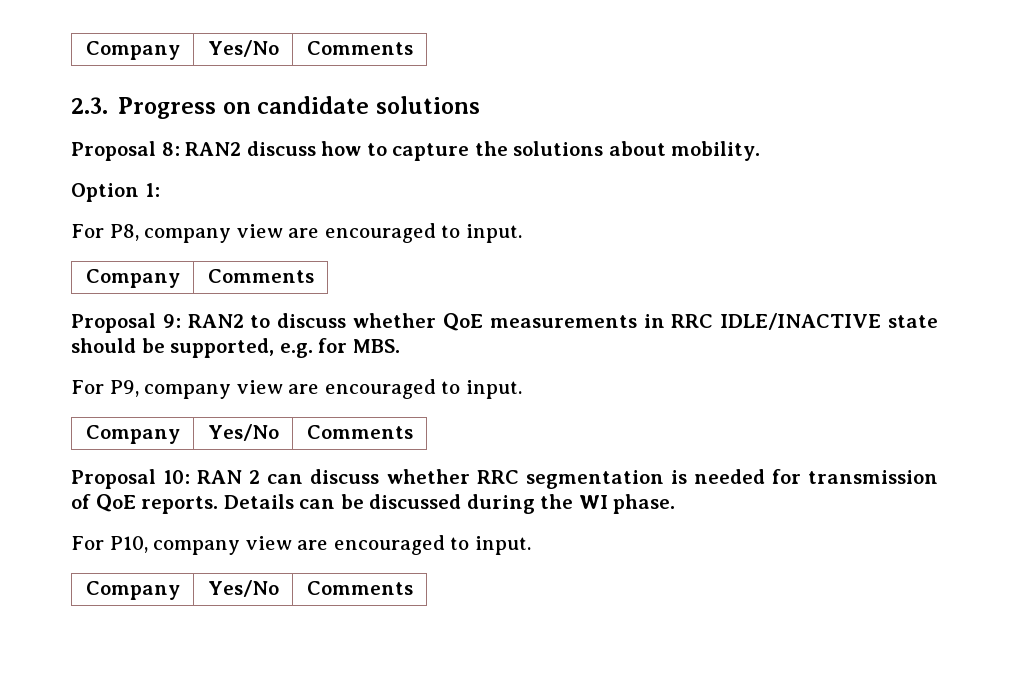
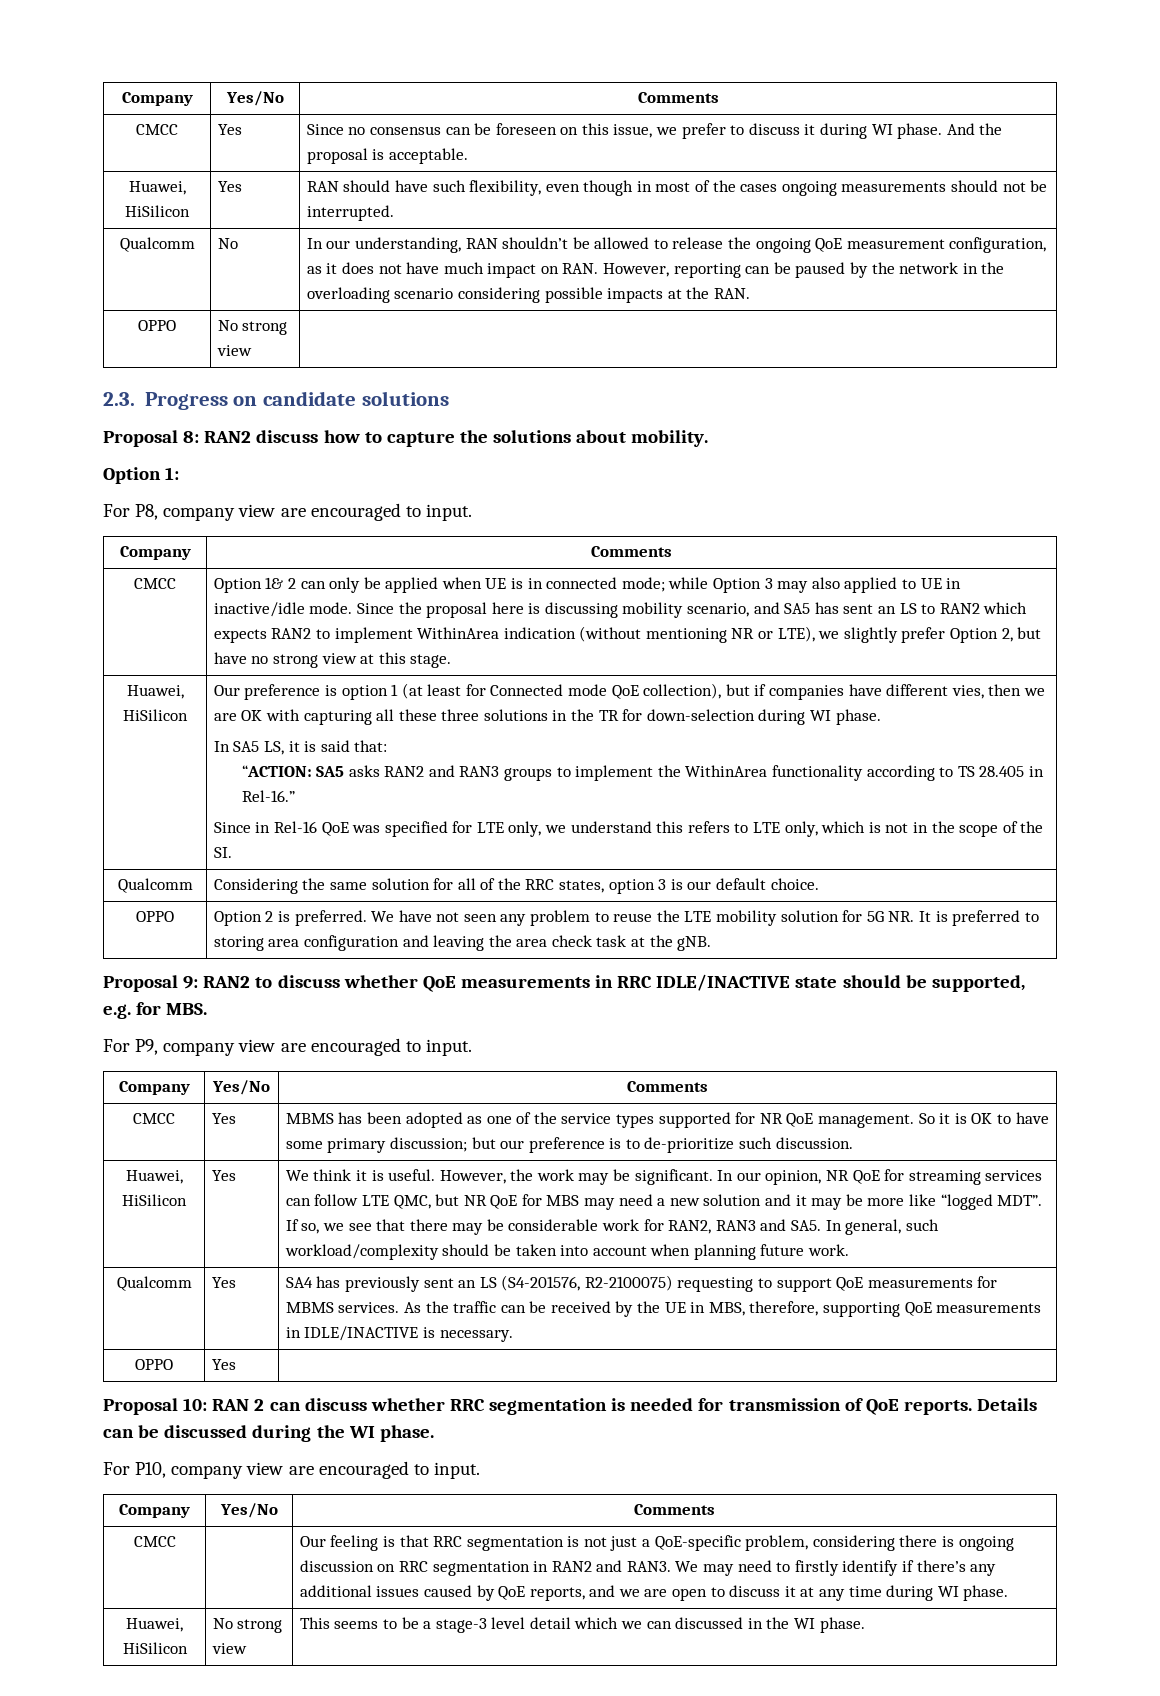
[85,41,180,60] [207,40,279,57] [306,41,413,55] Company | Yes/No | Comments -> [121,92,193,106] [225,91,284,106] [637,92,719,103] [136,124,178,135] [217,124,242,135] [306,123,1003,139] [306,148,468,164] [128,181,186,195] [125,205,190,217] [217,181,242,192] [306,180,1048,196] [306,205,394,221] [119,237,195,252] [217,238,238,249] [306,237,1047,253] [306,262,1005,278] [306,287,750,303] [138,320,176,331] [217,320,288,335] [216,345,252,356] Company | Yes/No | Comments // CMCC | Yes | Since no consensus can be foreseen on this issue, we prefer to discuss it during WI phase. And the proposal is acceptable. // Huawei, HiSilicon | Yes | RAN should have such flexibility, even though in most of the cases ongoing measurements should not be interrupted. // Qualcomm | No | In our understanding, RAN shouldn’t be allowed to release the ongoing QoE measurement configuration, as it does not have much impact on RAN. However, reporting can be paused by the network in the overloading scenario considering possible impacts at the RAN. // OPPO | No strong view |
(314, 276) none -> [134,578,176,589] [213,577,962,593] [213,602,1028,618] [213,626,1042,643] [213,652,452,668] [126,685,184,699] [123,709,188,721] [213,683,1045,700] [213,709,881,725] [213,740,388,755] [241,765,1044,781] [241,790,295,802] [213,821,1044,837] [213,847,232,858] [117,878,193,893] [213,878,819,894] [136,911,174,922] [213,910,1039,926] [213,935,712,951] // CMCC | Option 1& 2 can only be applied when UE is in connected mode; while Option 3 may also applied to UE in inactive/idle mode. Since the proposal here is discussing mobility scenario, and SA5 has sent an LS to RAN2 which expects RAN2 to implement WithinArea indication (without mentioning NR or LTE), we slightly prefer Option 2, but have no strong view at this stage. // Huawei, HiSilicon | Our preference is option 1 (at least for Connected mode QoE collection), but if companies have different vies, then we are OK with capturing all these three solutions in the TR for down-selection during WI phase. // In SA5 LS, it is said that: // “ACTION: SA5 asks RAN2 and RAN3 groups to implement the WithinArea functionality according to TS 28.405 in Rel-16.” // Since in Rel-16 QoE was specified for LTE only, we understand this refers to LTE only, which is not in the scope of the SI. // Qualcomm | Considering the same solution for all of the RRC states, option 3 is our default choice. // OPPO | Option 2 is preferred. We have not seen any problem to reuse the LTE mobility solution for 5G NR. It is preferred to storing area configuration and leaving the area check task at the gNB.
(413, 432) none -> [133,1113,175,1124] [211,1113,236,1124] [285,1112,1049,1128] [285,1137,853,1153] [125,1170,183,1184] [122,1194,187,1206] [211,1170,236,1181] [285,1169,1043,1185] [285,1194,1043,1210] [285,1219,939,1235] [284,1244,850,1260] [116,1276,192,1291] [211,1277,236,1288] [285,1275,998,1292] [285,1301,1042,1317] [285,1326,513,1342] [135,1359,173,1370] [211,1359,236,1370] // CMCC | Yes | MBMS has been adopted as one of the service types supported for NR QoE management. So it is OK to have some primary discussion; but our preference is to de-prioritize such discussion. // Huawei, HiSilicon | Yes | We think it is useful. However, the work may be significant. In our opinion, NR QoE for streaming services can follow LTE QMC, but NR QoE for MBS may need a new solution and it may be more like “logged MDT”. If so, we see that there may be considerable work for RAN2, RAN3 and SA5. In general, such workload/complexity should be taken into account when planning future work. // Qualcomm | Yes | SA4 has previously sent an LS (S4-201576, R2-2100075) requesting to support QoE measurements for MBMS services. As the traffic can be received by the UE in MBS, therefore, supporting QoE measurements in IDLE/INACTIVE is necessary. // OPPO | Yes |
(413, 588) none -> [133,1536,176,1547] [299,1535,1014,1551] [299,1560,997,1576] [299,1585,1009,1601] [126,1618,183,1632] [122,1642,188,1654] [212,1618,283,1633] [211,1643,247,1654] [299,1617,865,1633] // CMCC | | Our feeling is that RRC segmentation is not just a QoE-specific problem, considering there is ongoing discussion on RRC segmentation in RAN2 and RAN3. We may need to firstly identify if there’s any additional issues caused by QoE reports, and we are open to discuss it at any time during WI phase. // Huawei, HiSilicon | No strong view | This seems to be a stage-3 level detail which we can discussed in the WI phase.

